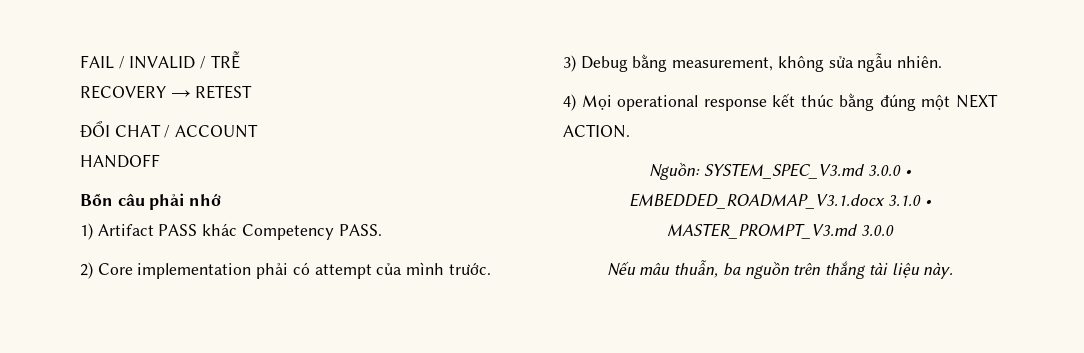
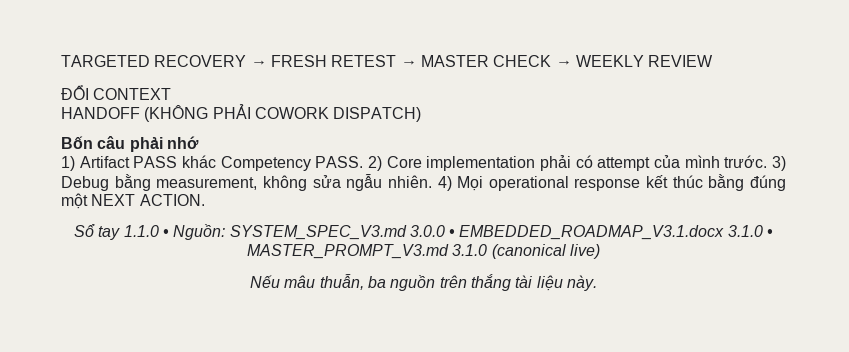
[80,51,240,69] FAIL / INVALID / TRỄ // -> [61,55,150,67] TARGETED
(191, 94) none -> [270,55,327,67] FRESH
[80,121,259,138] [80,154,160,168] // ĐỔI CHAT / ACCOUNT // HANDOFF -> [400,55,714,67] [61,85,172,100] [61,104,422,122] → MASTER CHECK → WEEKLY REVIEW // ĐỔI CONTEXT // HANDOFF (KHÔNG PHẢI COWORK DISPATCH)
(382, 230) // -> (364, 162) none
(491, 269) // -> (768, 161) none
(943, 62) // -> (432, 181) none
(630, 131) none -> [73,224,169,240] Sổ tay 1.1.0 •
[860,225,894,236] 3.0.0 -> [452,244,600,259] 3.1.0 (canonical live)

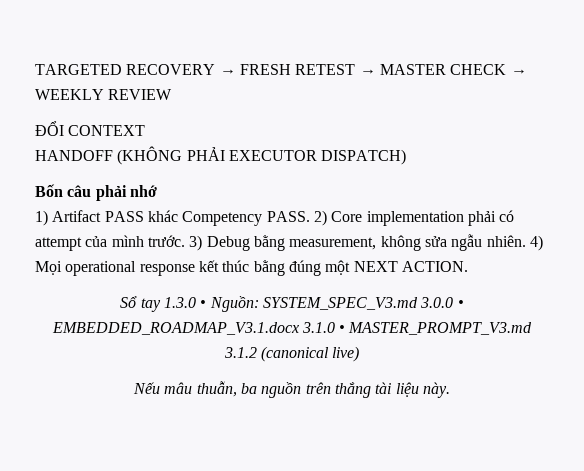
[254,107,329,119] COWORK -> [228,150,317,161] EXECUTOR
[123,225,159,237] 1.1.0 -> [164,297,197,308] 1.3.0
[452,244,488,256] 3.1.0 -> [223,347,257,358] 3.1.2

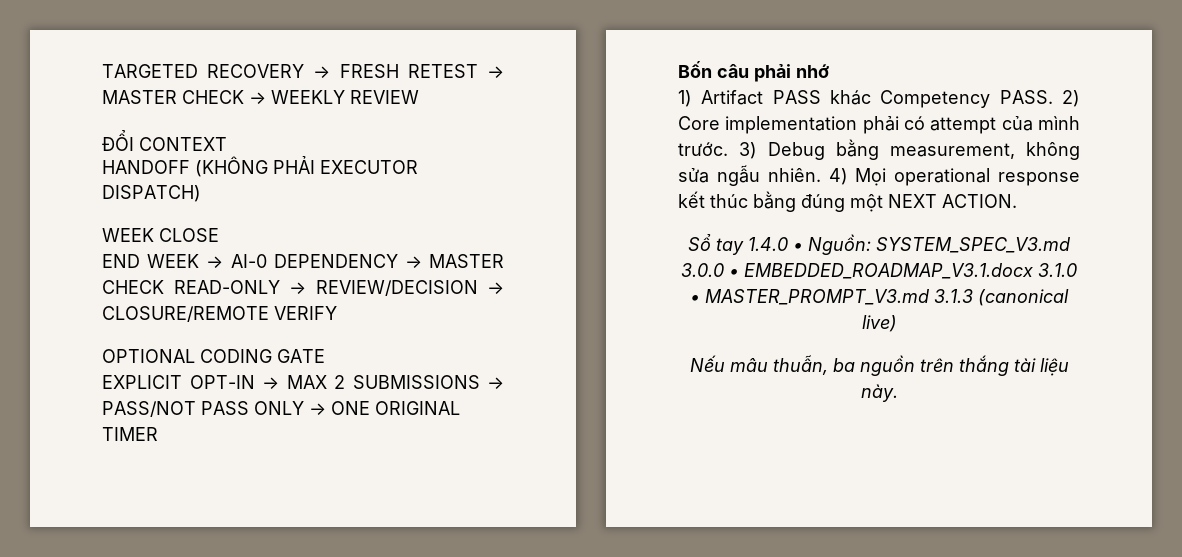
(407, 157) none -> [102,228,219,242] [102,254,504,268] [102,280,504,296] [102,306,337,322] [102,349,325,363] [102,375,504,389] [102,401,460,417] [102,427,158,441] // WEEK CLOSE // END WEEK → AI-0 DEPENDENCY → MASTER CHECK READ-ONLY → REVIEW/DECISION → CLOSURE/REMOTE VERIFY // OPTIONAL CODING GATE // EXPLICIT OPT-IN → MAX 2 SUBMISSIONS → PASS/NOT PASS ONLY → ONE ORIGINAL TIMER
[164,297,197,308] 1.3.0 -> [748,237,789,251] 1.4.0
[223,347,257,358] 3.1.2 -> [934,289,973,303] 3.1.3

